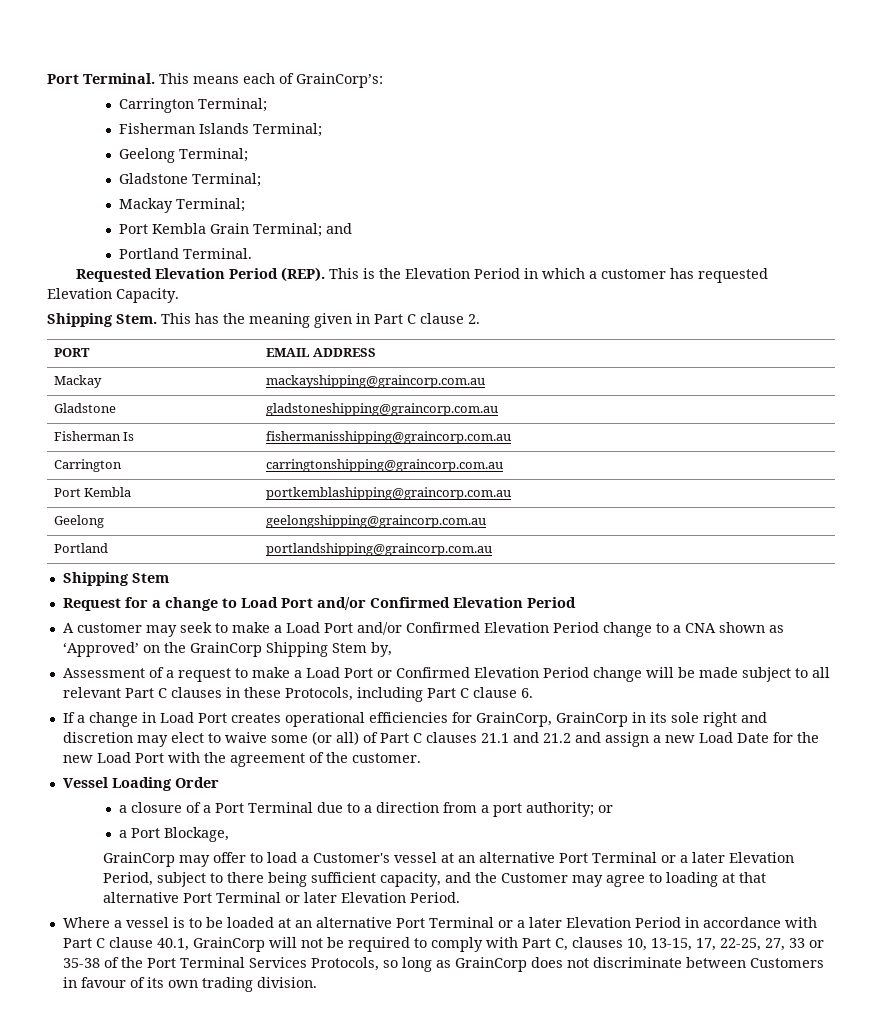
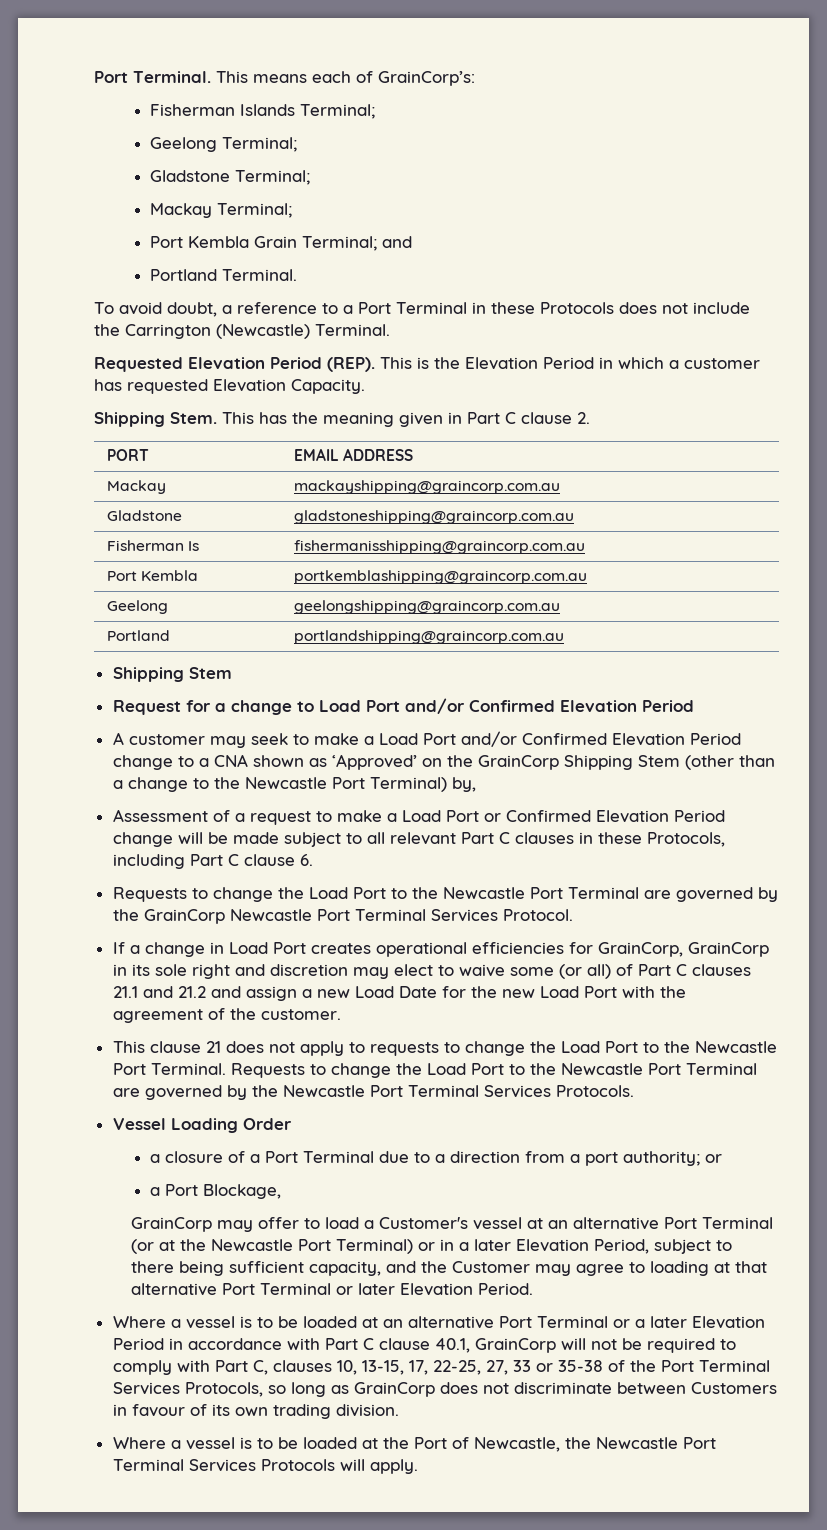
[119,98,268,113] // Carrington Terminal; -> (475, 78) none
(253, 253) none -> [94,302,750,317] [94,324,390,339] // To avoid doubt, a reference to a Port Terminal in these Protocols does not include the Carrington (Newcastle) Terminal.
[53,459,122,472] [265,459,503,472] // Carrington | carringtonshipping@graincorp.com.au -> (586, 547) none
(367, 648) none -> [684,755,775,770] [112,777,447,792] (other than a change to the Newcastle Port Terminal)
(533, 693) none -> [112,887,778,902] [112,909,573,924] // Requests to change the Load Port to the Newcastle Port Terminal are governed by the GrainCorp Newcastle Port Terminal Services Protocol.
(421, 758) none -> [112,1041,777,1056] [112,1063,757,1078] [112,1085,634,1100] // This clause 21 does not apply to requests to change the Load Port to the Newcastle Port Terminal. Requests to change the Load Port to the Newcastle Port Terminal are governed by the Newcastle Port Terminal Services Protocols.
[661,855,677,863] or -> [131,1239,455,1254] (or at the Newcastle Port Terminal) or in
(317, 982) none -> [112,1437,716,1452] [112,1459,418,1474] // Where a vessel is to be loaded at the Port of Newcastle, the Newcastle Port Terminal Services Protocols will apply.

